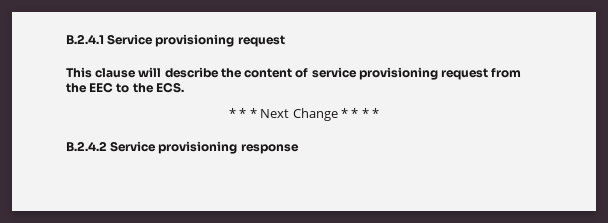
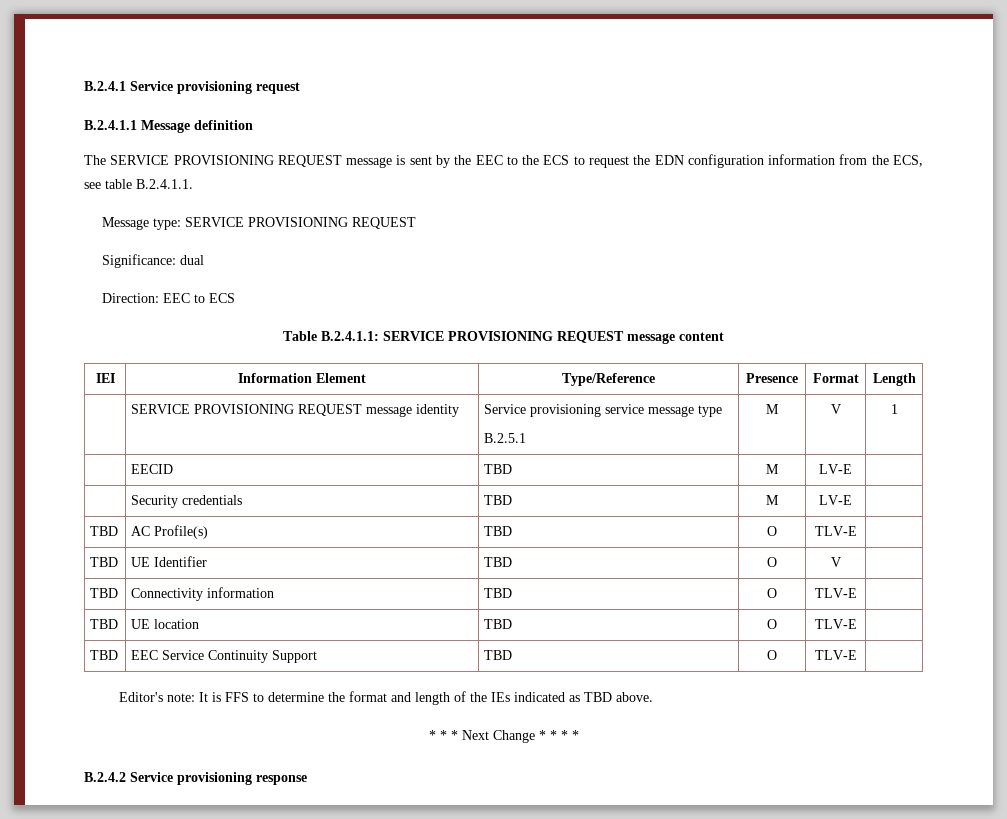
[66,67,522,80] [66,82,184,93] This clause will describe the content of service provisioning request from the EEC to the ECS. -> [84,120,253,133] [84,154,924,168] [84,179,193,189] [101,217,416,230] [101,254,204,268] [101,293,235,303] [283,331,724,344] [95,373,115,383] [238,373,366,383] [562,373,655,386] [746,373,798,383] [812,373,859,383] [872,373,916,386] [130,404,459,417] [483,404,722,417] [483,433,526,443] [766,404,779,414] [830,404,841,414] [890,404,898,414] [130,464,173,474] [483,464,512,474] [766,464,779,474] [819,464,852,474] [130,495,242,508] [483,495,512,505] [766,495,779,505] [819,495,852,505] [89,526,118,536] [130,525,208,539] [483,526,512,536] [767,526,777,536] [814,526,857,536] [89,557,118,567] [130,556,207,567] [483,557,512,567] [767,557,777,567] [830,557,841,567] [89,588,118,598] [130,587,274,601] [483,588,512,598] [767,588,777,598] [814,588,857,598] [89,619,118,629] [130,619,199,629] [483,619,512,629] [767,619,777,629] [814,619,857,629] [89,650,118,660] [130,650,317,663] [483,650,512,660] [767,650,777,660] [814,650,857,660] [119,691,654,705] B.2.4.1.1 Message definition // The SERVICE PROVISIONING REQUEST message is sent by the EEC to the ECS to request the EDN configuration information from the ECS, see table B.2.4.1.1. // Message type: SERVICE PROVISIONING REQUEST // Significance: dual // Direction: EEC to ECS // Table B.2.4.1.1: SERVICE PROVISIONING REQUEST message content // IEI | Information Element | Type/Reference | Presence | Format | Length // | SERVICE PROVISIONING REQUEST message identity | Service provisioning service message type // B.2.5.1 | M | V | 1 // | EECID | TBD | M | LV-E | // | Security credentials | TBD | M | LV-E | // TBD | AC Profile(s) | TBD | O | TLV-E | // TBD | UE Identifier | TBD | O | V | // TBD | Connectivity information | TBD | O | TLV-E | // TBD | UE location | TBD | O | TLV-E | // TBD | EEC Service Continuity Support | TBD | O | TLV-E | // Editor's note: It is FFS to determine the format and length of the IEs indicated as TBD above.

